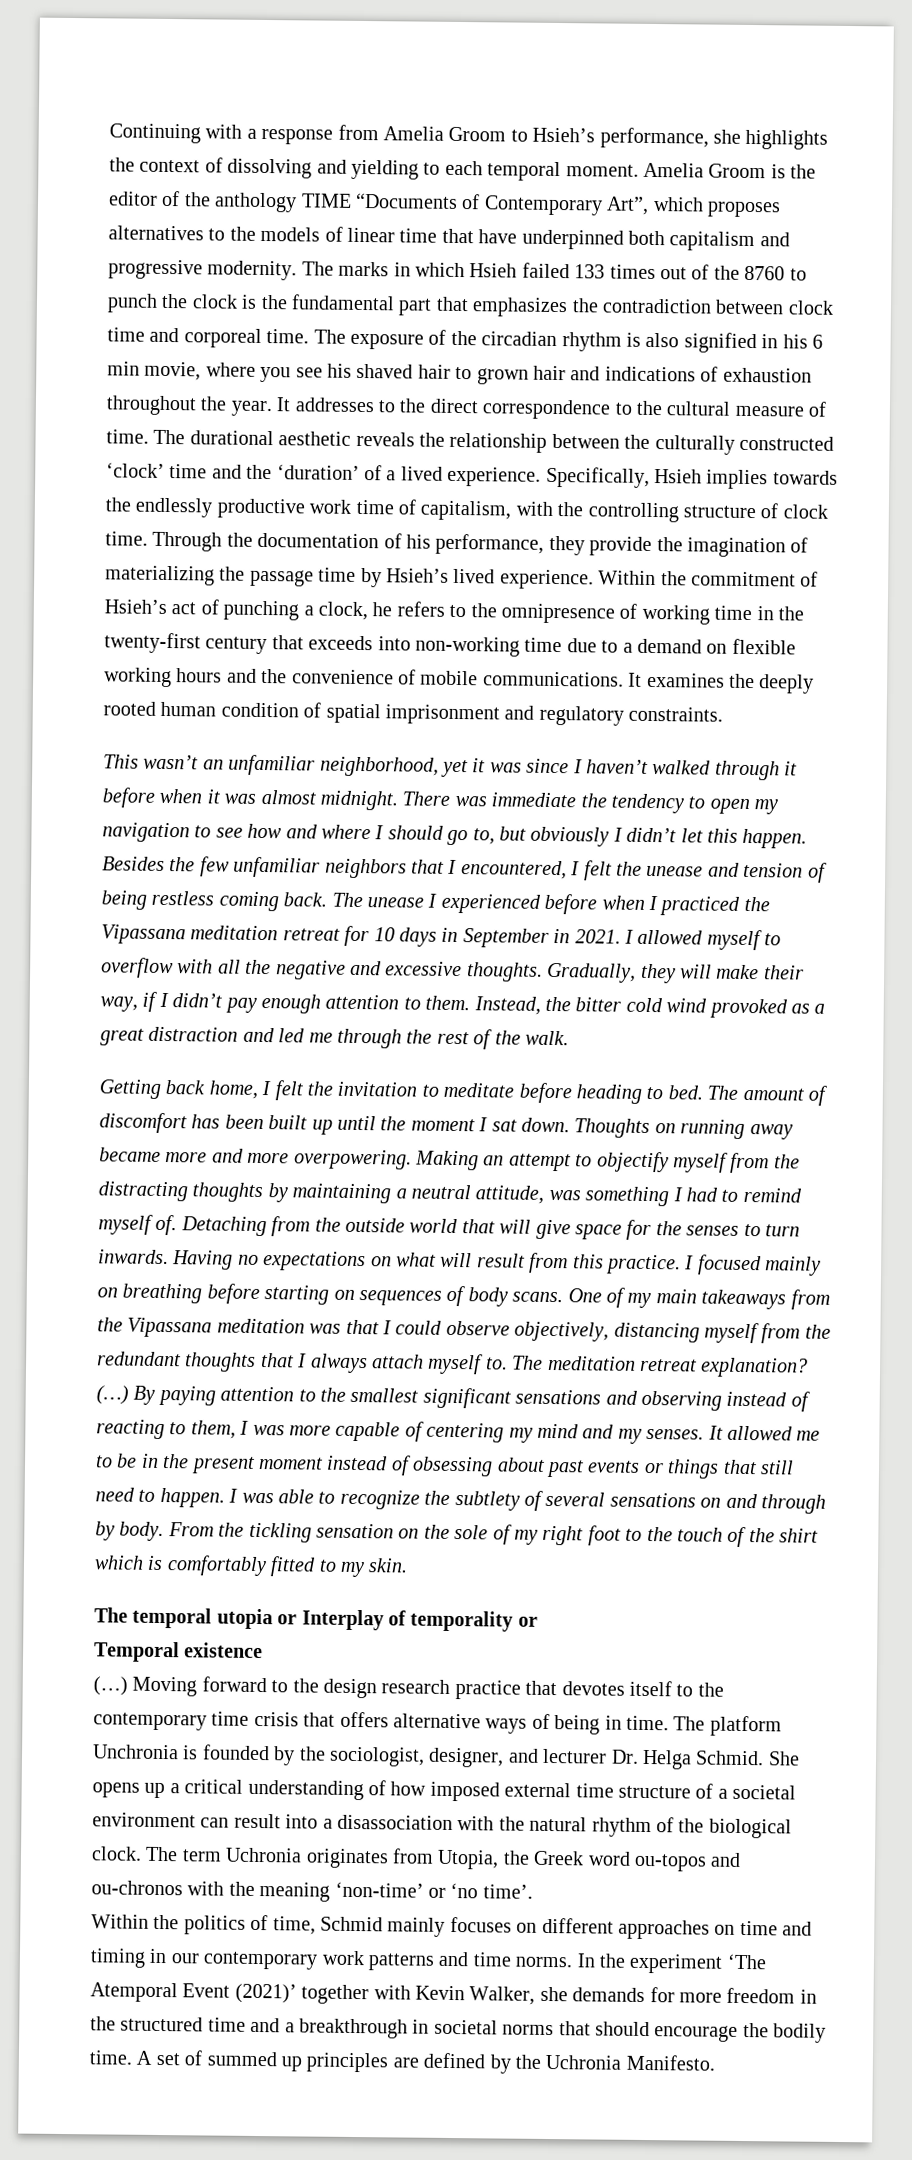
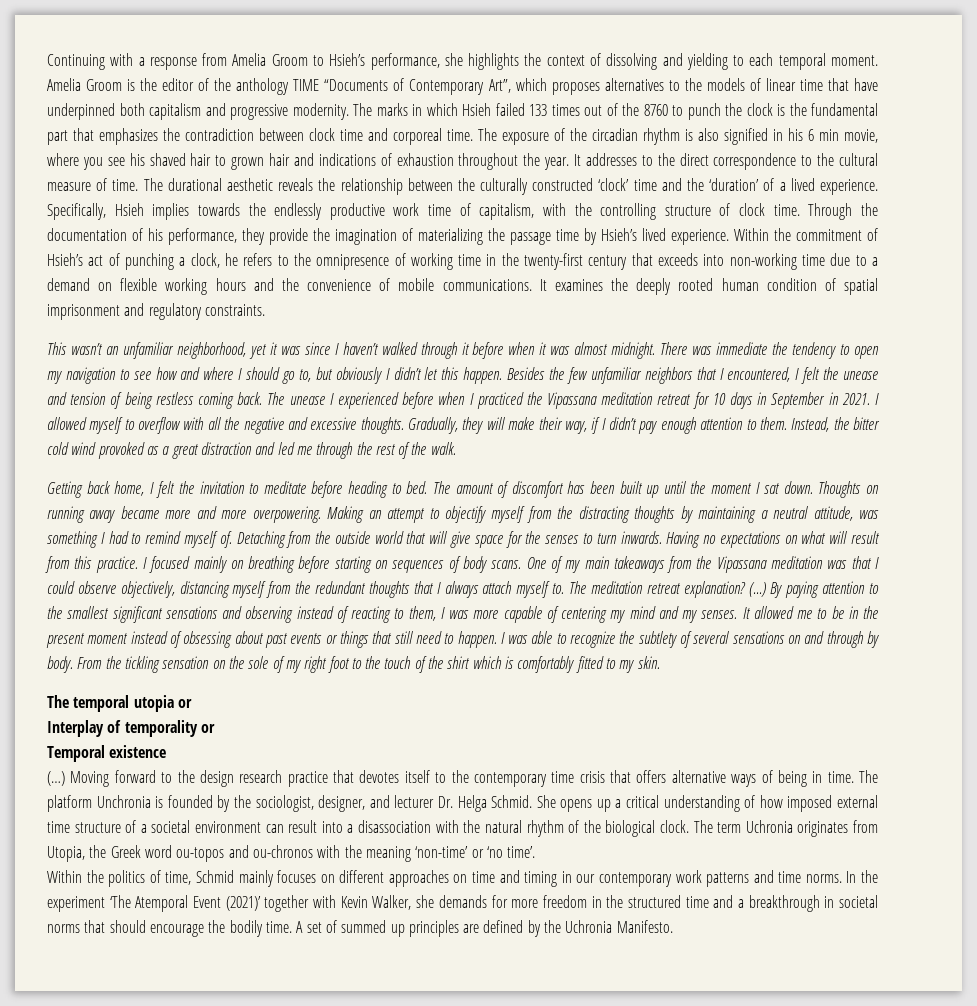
(298, 1619) none -> (192, 703) //

